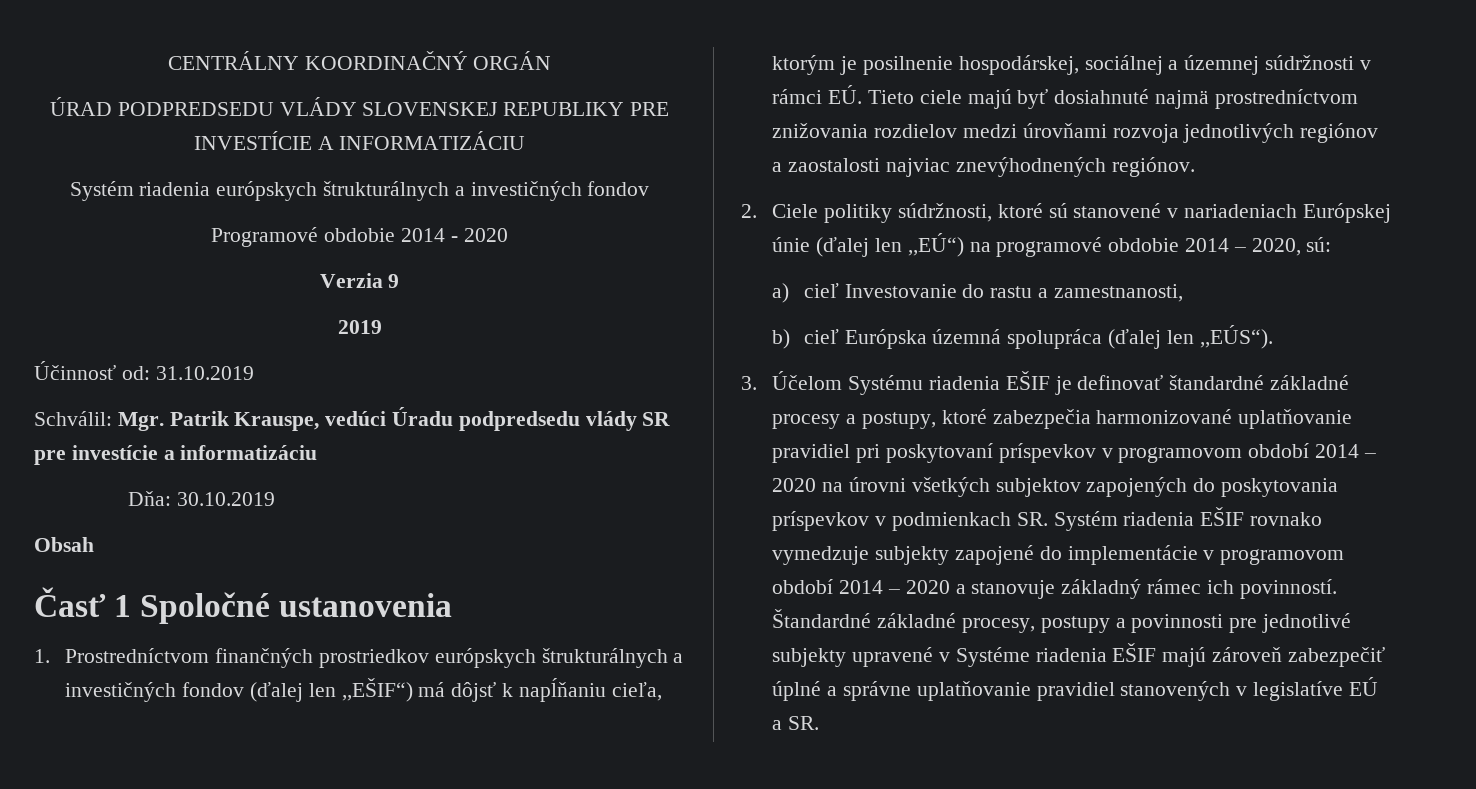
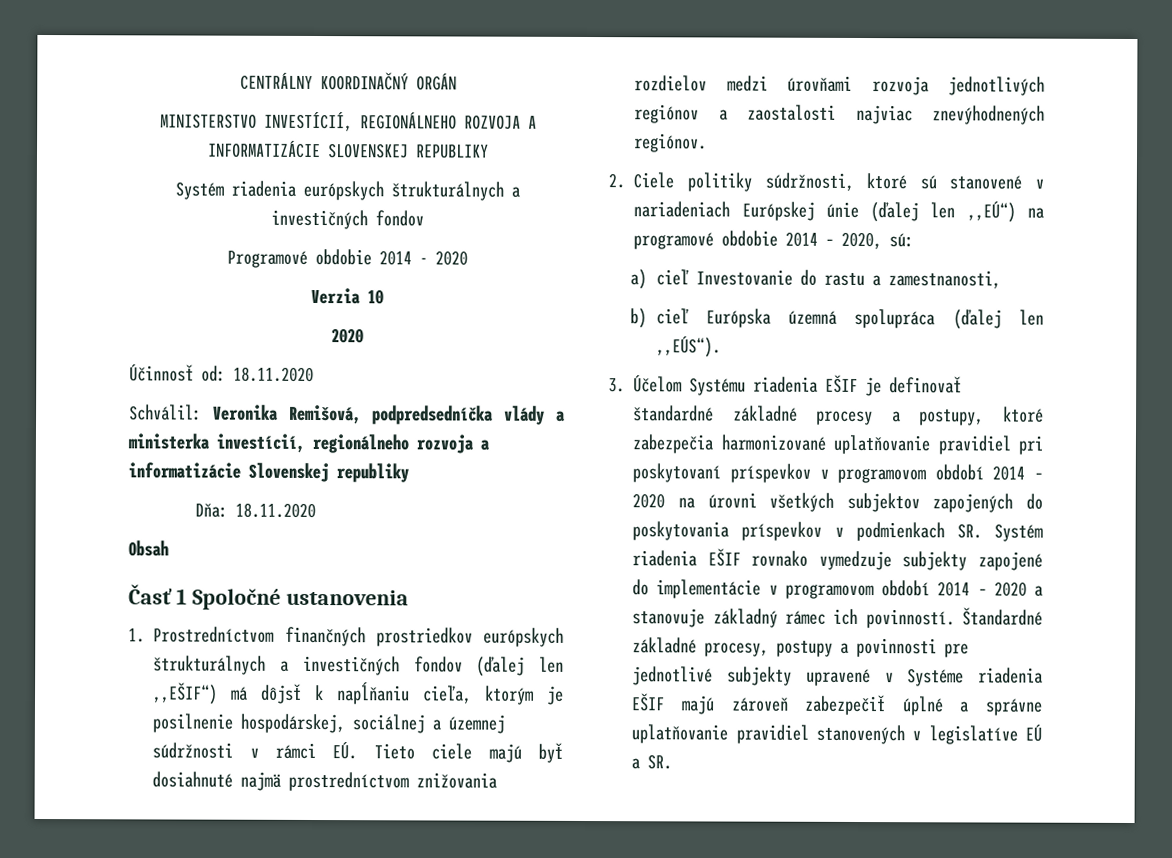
[49,97,670,116] [193,131,526,150] ÚRAD PODPREDSEDU VLÁDY SLOVENSKEJ REPUBLIKY PRE INVESTÍCIE A INFORMATIZÁCIU -> [159,110,537,132] [206,139,489,159] MINISTERSTVO INVESTÍCIÍ, REGIONÁLNEHO ROZVOJA A INFORMATIZÁCIE SLOVENSKEJ REPUBLIKY
[388,274,400,288] [337,320,382,334] 9 // 2019 -> [366,289,384,305] [330,328,364,344] 10 // 2020
[155,366,254,380] 31.10.2019 -> [233,366,314,382] 18.11.2020
[117,407,671,431] [34,445,318,465] Mgr. Patrik Krauspe, vedúci Úradu podpredsedu vlády SR pre investície a informatizáciu -> [212,404,566,425] [128,433,490,454] [128,462,409,483] Veronika Remišová, podpredsedníčka vlády a ministerka investícií, regionálneho rozvoja a informatizácie Slovenskej republiky
[177,492,276,506] 30.10.2019 -> [235,502,317,519] 18.11.2020

